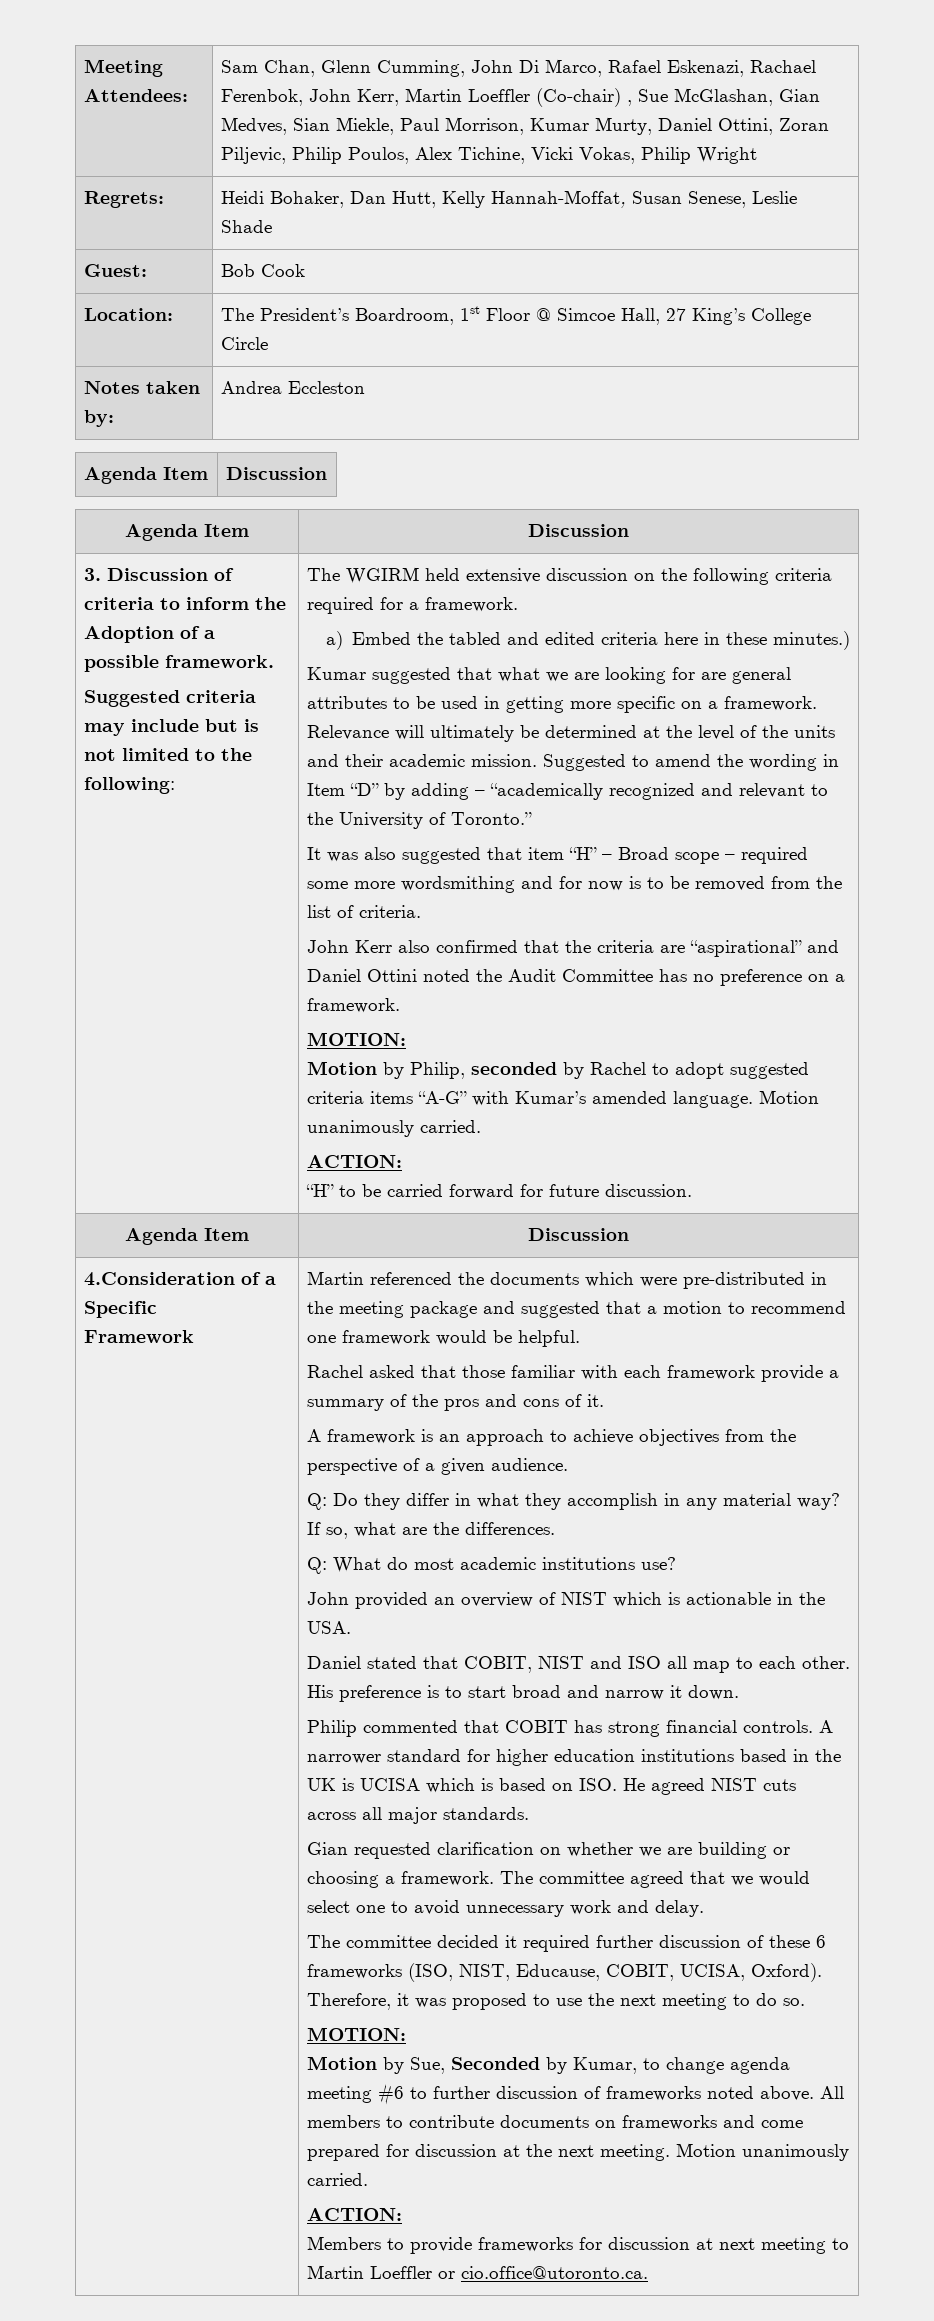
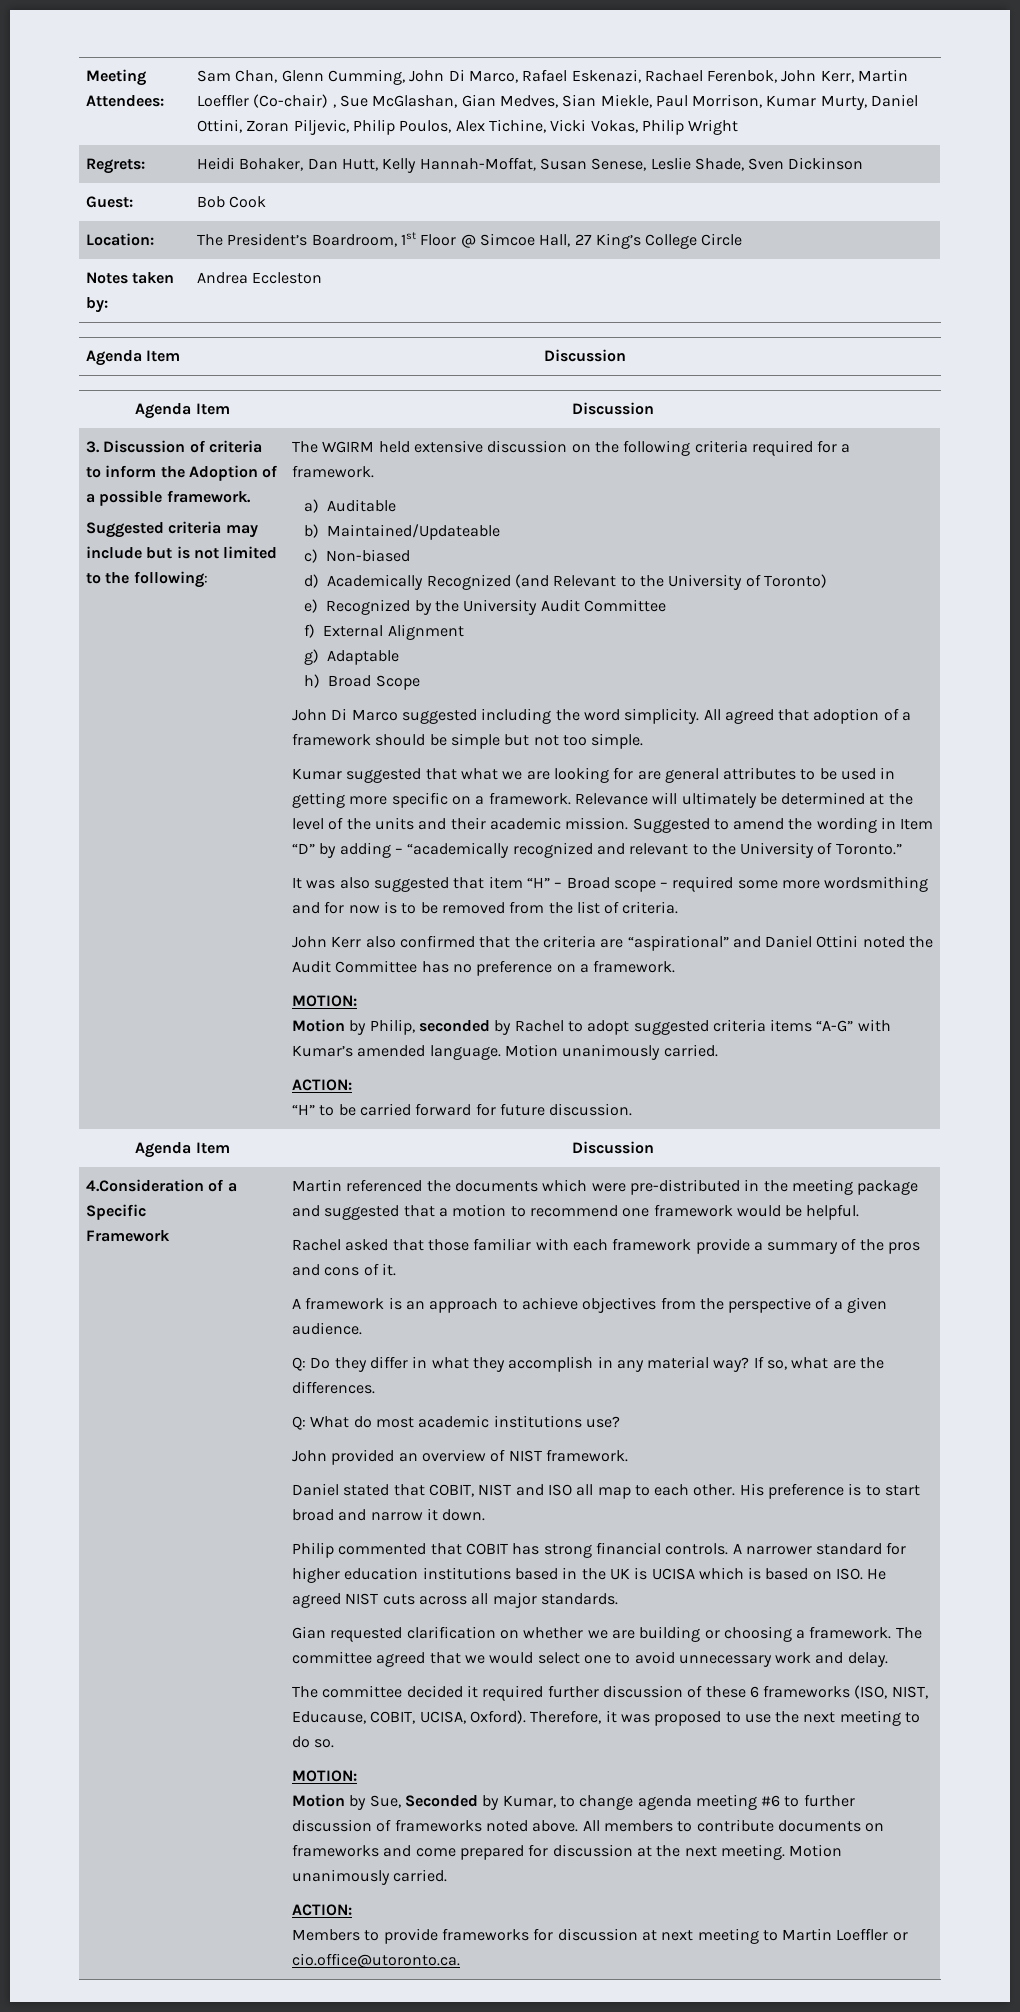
[220,220,272,233] Shade -> [694,157,864,171] Shade, Sven Dickinson
[351,631,850,650] Embed the tabled and edited criteria here in these minutes.) -> [327,499,397,512] [304,524,501,540] [304,549,411,563] [304,574,828,590] [304,599,667,615] [304,624,464,640] [304,649,400,665] [304,674,420,690] [291,708,912,724] [291,733,644,749] Auditable // b) Maintained/Updateable // c) Non-biased // d) Academically Recognized (and Relevant to the University of Toronto) // e) Recognized by the University Audit Committee // f) External Alignment // g) Adaptable // h) Broad Scope // John Di Marco suggested including the word simplicity. All agreed that adoption of a framework should be simple but not too simple.
[612,1592,825,1607] [306,1621,351,1634] which is actionable in the USA. -> [545,1449,628,1462] framework.

